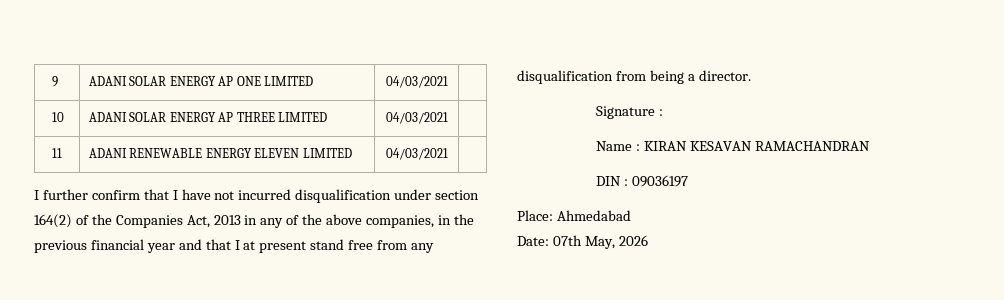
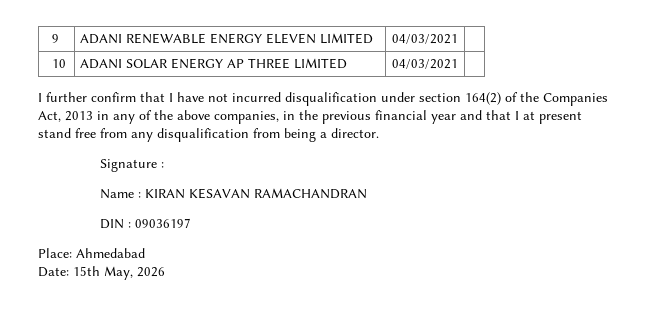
[129,76,261,86] SOLAR ENERGY AP ONE -> [126,33,317,44] RENEWABLE ENERGY ELEVEN
[51,148,62,158] [88,148,352,158] [385,148,448,160] // 11 | ADANI RENEWABLE ENERGY ELEVEN LIMITED | 04/03/2021 | -> (458, 64) none
[552,235,582,246] 07th -> [73,266,100,276] 15th

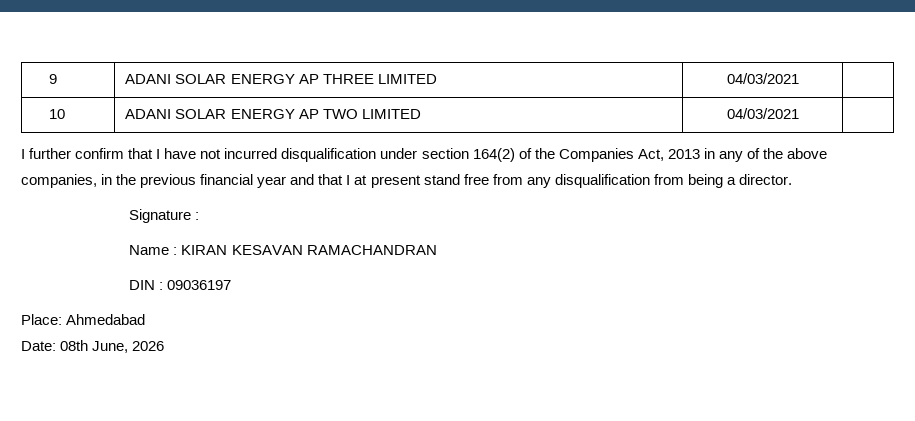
[126,33,317,44] RENEWABLE ENERGY ELEVEN -> [175,74,374,84] SOLAR ENERGY AP THREE
[248,58,291,69] THREE -> [322,109,358,119] TWO
[73,266,133,280] 15th May, -> [60,340,129,353] 08th June,

